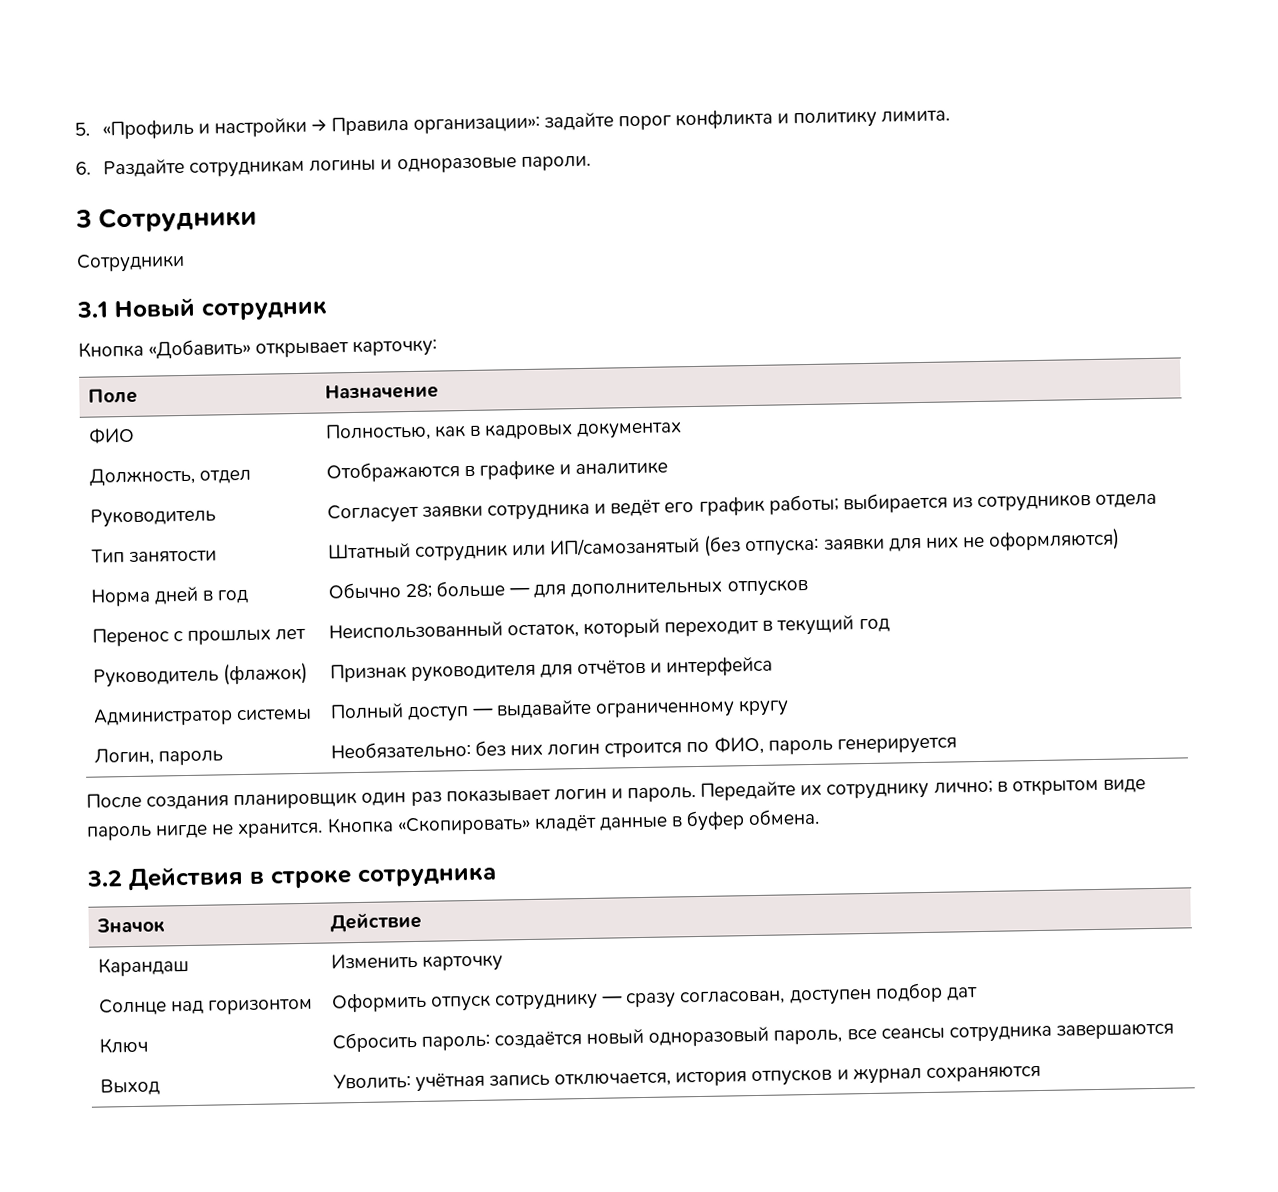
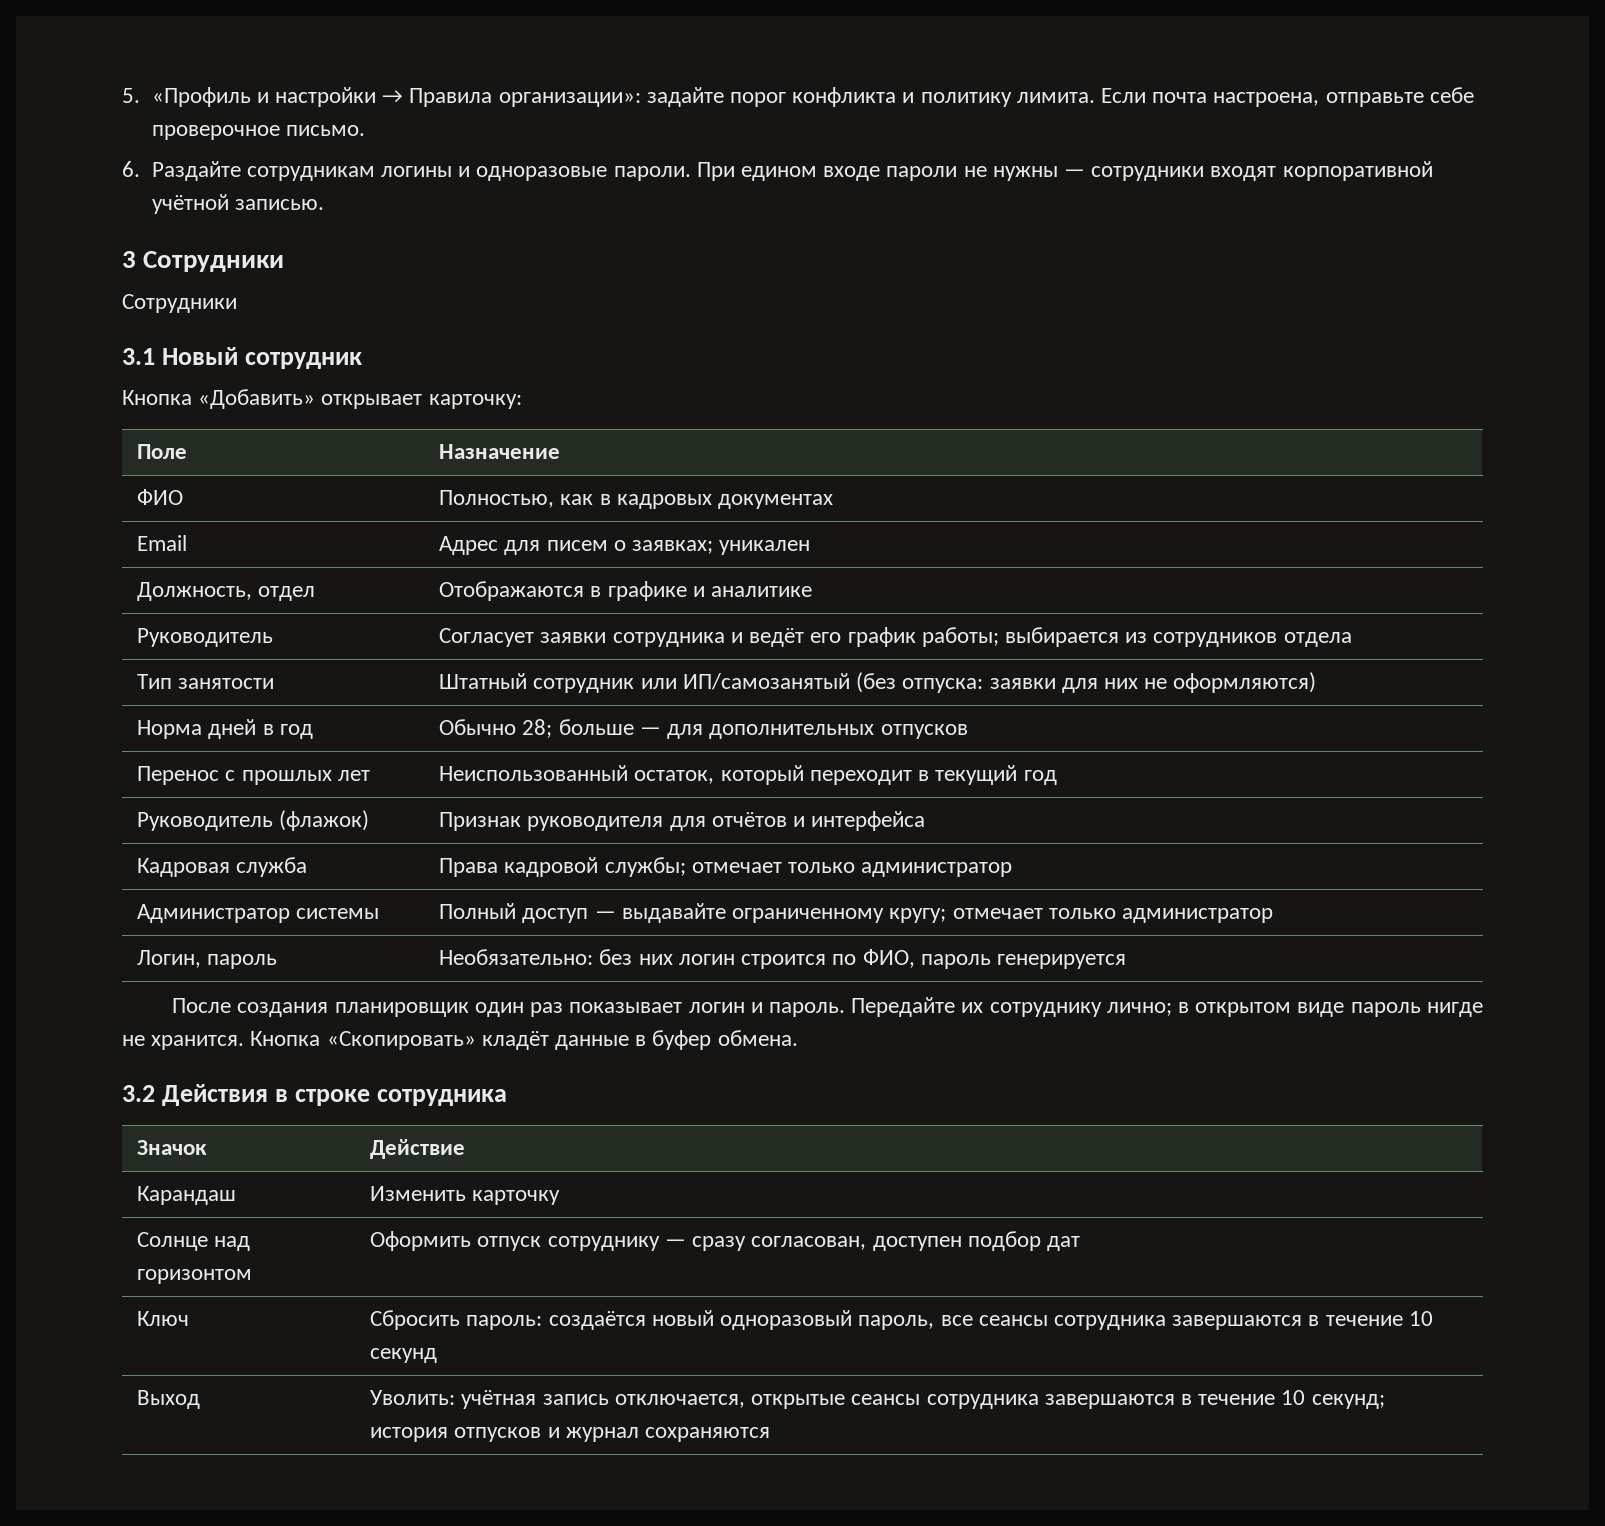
(951, 116) none -> [1101,87,1474,107] [151,125,365,140] Если почта настроена, отправьте себе проверочное письмо.
(591, 163) none -> [696,161,1433,181] [151,194,324,214] При едином входе пароли не нужны — сотрудники входят корпоративной учётной записью.
(683, 430) none -> [137,535,188,551] [439,536,811,555] // Email | Адрес для писем о заявках; уникален
(774, 666) none -> [137,857,308,877] [439,857,1013,877] // Кадровая служба | Права кадровой службы; отмечает только администратор
[738,699,790,717] кругу -> [889,908,1273,923] кругу; отмечает только администратор
(1174, 1031) none -> [1308,1311,1433,1326] [370,1348,438,1363] в течение 10 секунд
(672, 1079) none -> [751,1390,1385,1409] открытые сеансы сотрудника завершаются в течение 10 секунд;

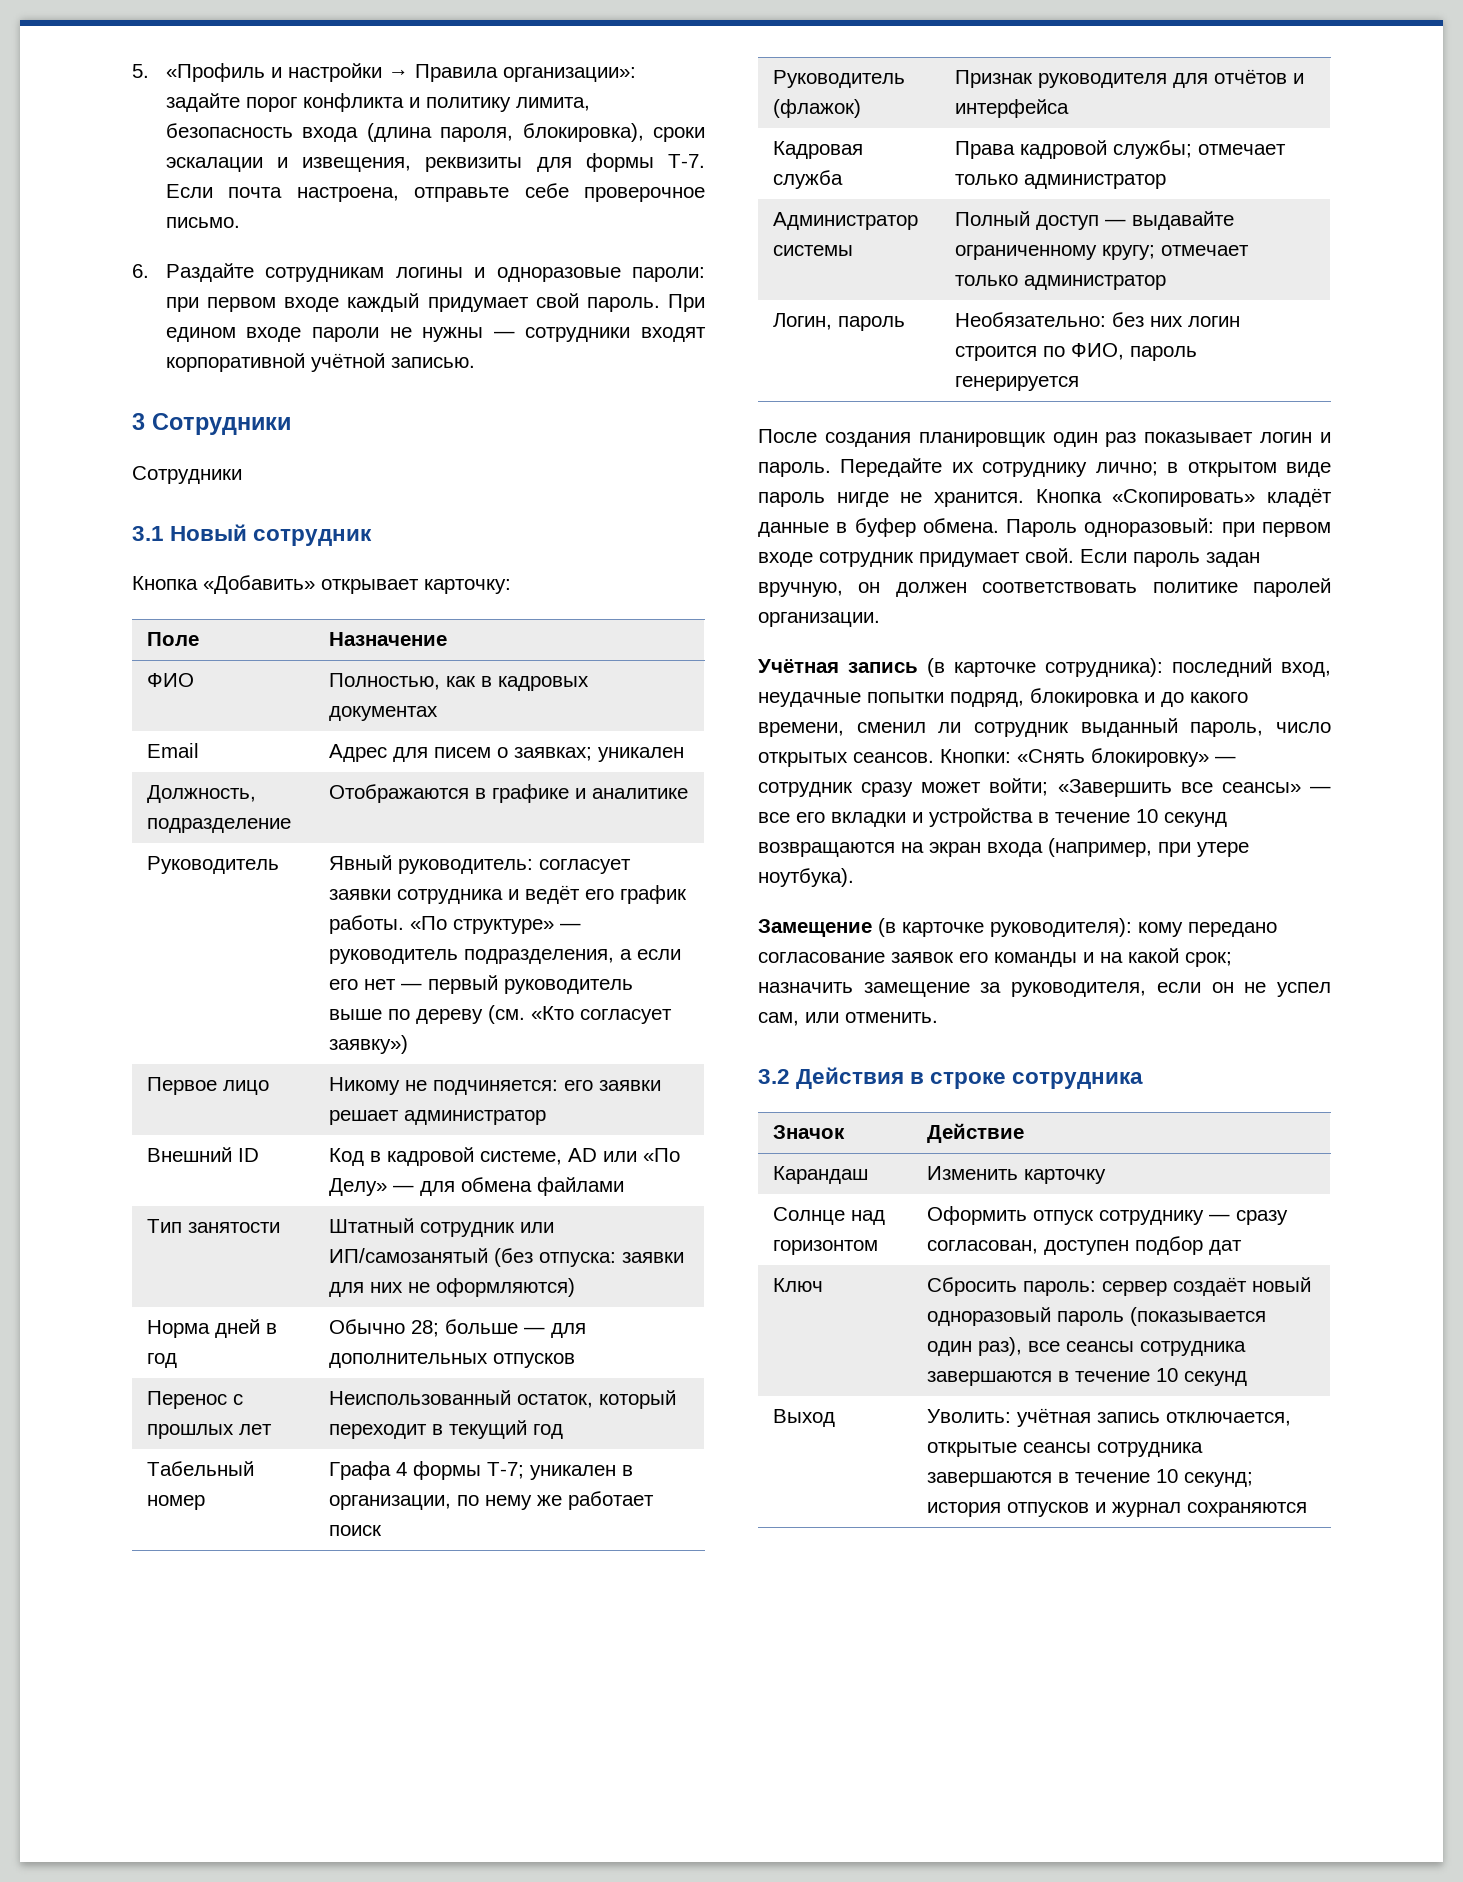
[1016,92,1095,103] лимита. -> [515,97,590,111] [165,123,705,142] [165,153,706,172] лимита, безопасность входа (длина пароля, блокировка), сроки эскалации и извещения, реквизиты для формы Т-7.
[613,166,691,181] пароли. -> [632,267,705,282] [165,293,660,312] пароли: при первом входе каждый придумает свой пароль.
[258,586,316,601] отдел -> [147,818,292,833] подразделение
[439,628,535,647] Согласует -> [329,855,632,874] Явный руководитель: согласует
[921,627,1352,647] работы; выбирается из сотрудников отдела -> [329,915,582,934] [329,949,682,964] [329,975,634,994] [329,1005,673,1024] [329,1035,409,1054] [147,1077,270,1095] [329,1077,662,1095] [329,1110,547,1125] [147,1147,260,1162] [329,1147,681,1166] [329,1177,625,1196] работы. «По структуре» — руководитель подразделения, а если его нет — первый руководитель выше по дереву (см. «Кто согласует заявку») // Первое лицо | Никому не подчиняется: его заявки решает администратор // Внешний ID | Код в кадровой системе, AD или «По Делу» — для обмена файлами
(1057, 777) none -> [147,1461,255,1476] [147,1495,206,1510] [329,1461,634,1480] [329,1491,655,1510] [329,1525,383,1536] // Табельный номер | Графа 4 формы Т-7; уникален в организации, по нему же работает поиск
(798, 1038) none -> [1006,518,1331,537] [758,548,1260,567] [758,578,1331,597] [758,612,880,627] [758,658,1331,677] [758,688,1248,707] [758,718,1331,737] [758,748,1236,767] [758,778,1331,797] [758,808,1227,827] [758,838,1249,857] [758,868,854,887] [758,918,1277,937] [758,948,1232,967] [758,982,1331,997] [758,1012,938,1026] Пароль одноразовый: при первом входе сотрудник придумает свой. Если пароль задан вручную, он должен соответствовать политике паролей организации. // Учётная запись (в карточке сотрудника): последний вход, неудачные попытки подряд, блокировка и до какого времени, сменил ли сотрудник выданный пароль, число открытых сеансов. Кнопки: «Снять блокировку» — сотрудник сразу может войти; «Завершить все сеансы» — все его вкладки и устройства в течение 10 секунд возвращаются на экран входа (например, при утере ноутбука). // Замещение (в карточке руководителя): кому передано согласование заявок его команды и на какой срок; назначить замещение за руководителя, если он не успел сам, или отменить.
[548,1310,935,1330] создаётся новый одноразовый пароль, -> [1102,1277,1312,1296] [927,1307,1267,1326] [927,1337,1023,1356] сервер создаёт новый одноразовый пароль (показывается один раз),

